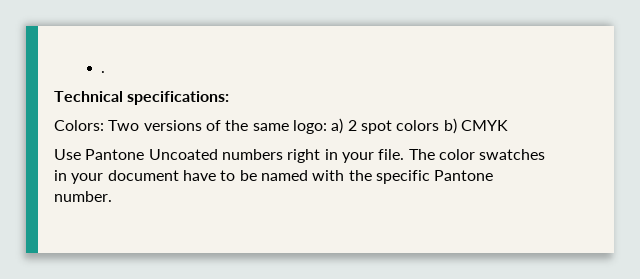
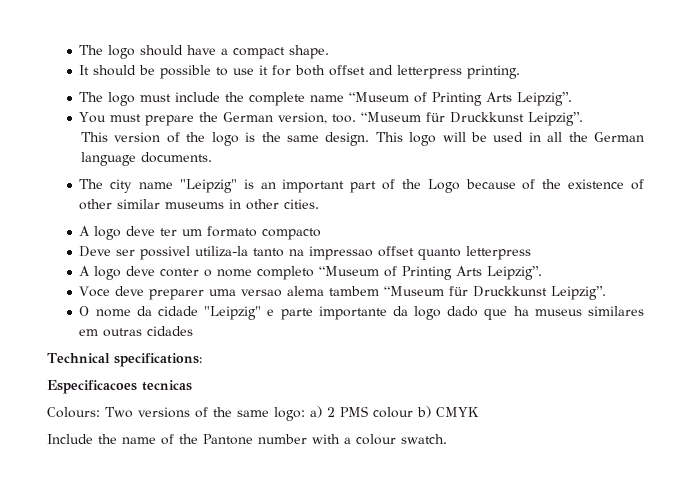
[101,71,106,73] . -> [79,45,330,59] [79,65,521,79] [79,92,573,106] [79,112,584,126] [81,132,645,146] [81,152,213,166] [79,179,644,193] [79,199,320,210] [79,226,322,240] [79,246,532,260] [79,266,543,280] [79,286,607,300] [79,306,644,320] [79,326,194,337] The logo should have a compact shape. // It should be possible to use it for both offset and letterpress printing. // The logo must include the complete name “Museum of Printing Arts Leipzig”. // You must prepare the German version, too. “Museum für Druckkunst Leipzig”. // This version of the logo is the same design. This logo will be used in all the German language documents. // The city name "Leipzig" is an important part of the Logo because of the existence of other similar museums in other cities. // A logo deve ter um formato compacto // Deve ser possivel utiliza-la tanto na impressao offset quanto letterpress // A logo deve conter o nome completo “Museum of Printing Arts Leipzig”. // Voce deve preparer uma versao alema tambem “Museum für Druckkunst Leipzig”. // O nome da cidade "Leipzig" e parte importante da logo dado que ha museus similares em outras cidades
[54,120,104,131] Colors: -> [47,380,192,394] [47,407,100,418] Especificacoes tecnicas // Colours:
[360,120,440,134] spot colors -> [340,406,413,418] PMS colour
[54,149,546,163] [54,170,494,184] [54,191,112,202] Use Pantone Uncoated numbers right in your file. The color swatches in your document have to be named with the specific Pantone number. -> [47,434,447,445] Include the name of the Pantone number with a colour swatch.

